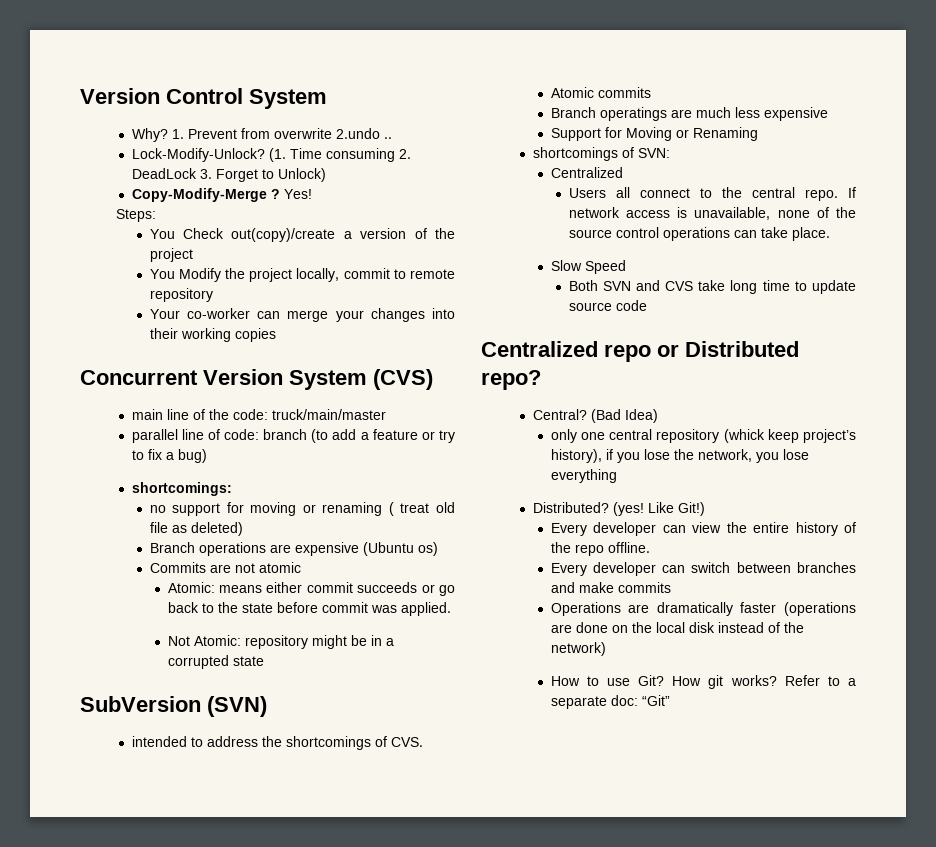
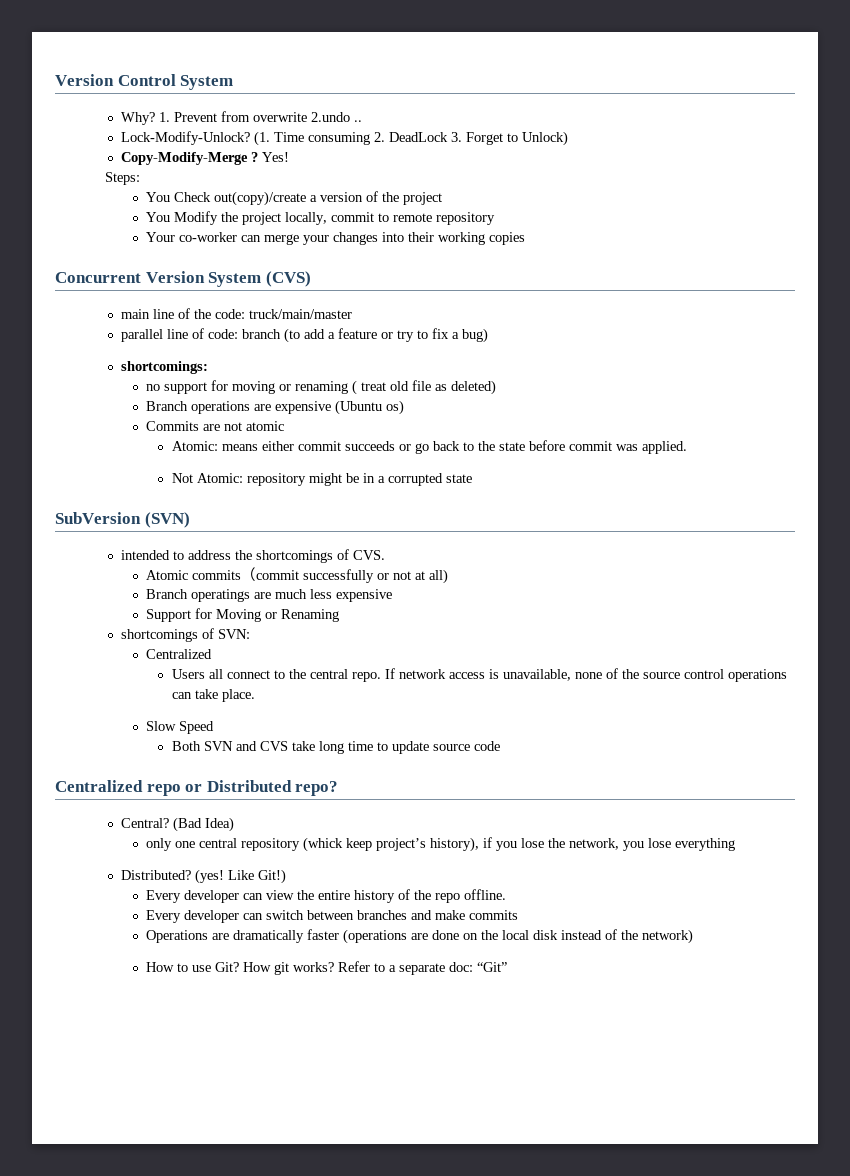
(651, 92) none -> [241,567,449,584] （commit successfully or not at all)

